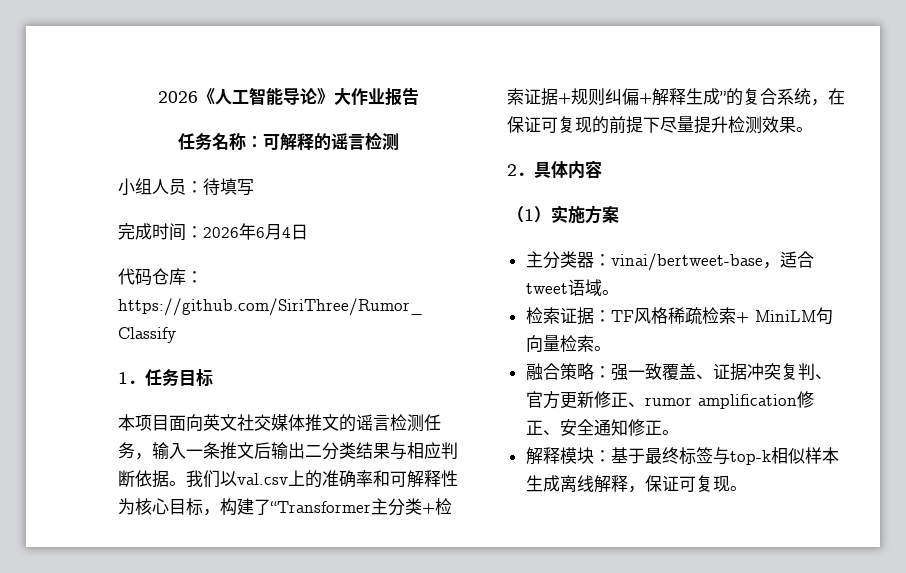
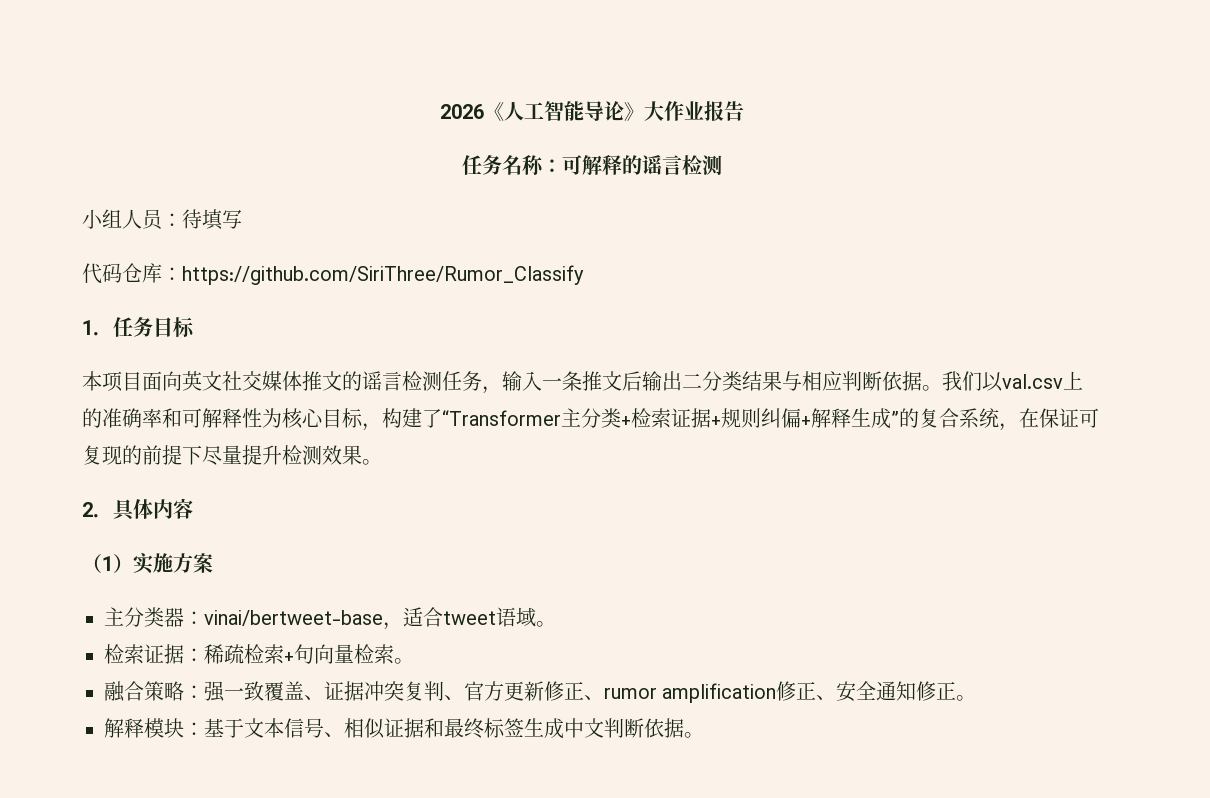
[118,223,308,241] // 完成时间：2026年6月4日 -> (242, 219) none
[610,307,668,324] TF风格 -> (204, 655) none
[754,310,816,322] MiniLM -> (294, 657) none
[644,447,839,465] [525,475,730,493] 最终标签与top-k相似样本生成离线解释，保证可复现 -> [244,718,684,739] 文本信号、相似证据和最终标签生成中文判断依据

